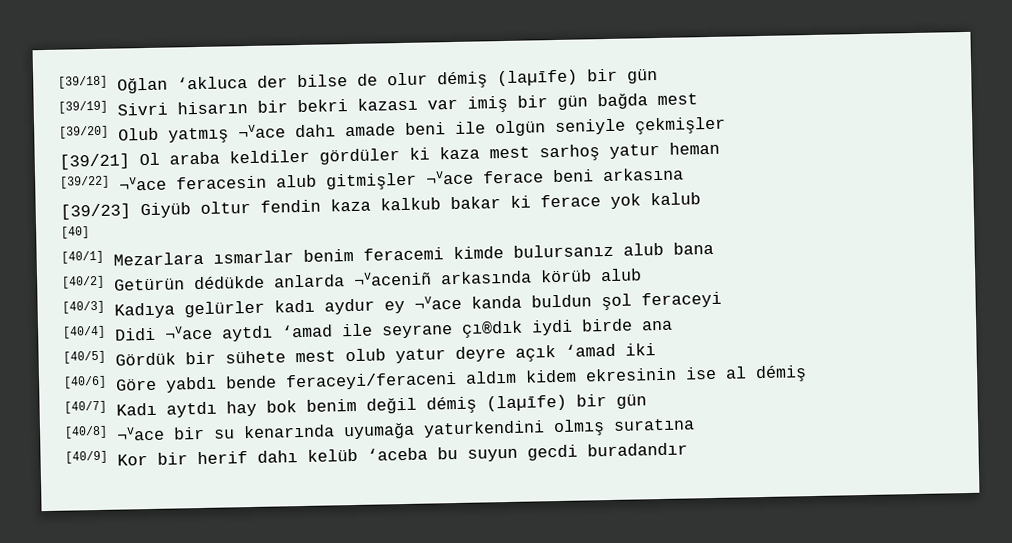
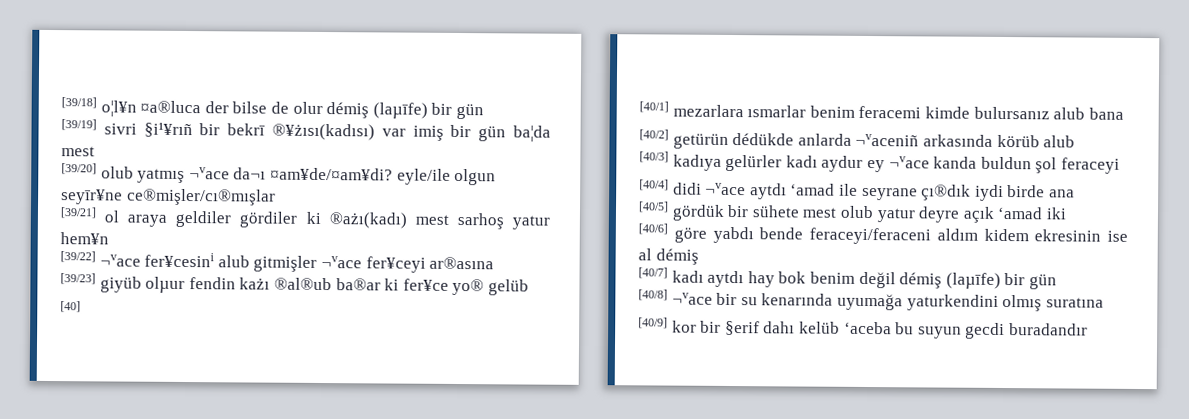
[117,76,248,94] Oğlan ‘akluca -> [100,100,202,117] o¦l¥n ¤a®luca
[117,97,418,116] Sivri hisarın bir bekri kazası -> [103,122,375,141] sivri §i¹¥rıñ bir bekrī ®¥żısı(kadısı)
[597,93,648,110] bağda -> [513,125,551,142] ba¦da
[118,127,159,141] Olub -> [100,166,134,179] olub
[295,116,726,138] [59,146,480,170] dahı amade beni ile olgün seniyle çekmişler // [39/21] Ol araba keldiler gördüler ki kaza -> [233,167,497,186] [61,188,276,206] [60,207,407,229] da¬ı ¤am¥de/¤am¥di? eyle/ile olgun seyīr¥ne ce®mişler/cı®mışlar // [39/21] ol araya geldiler gördiler ki ®ażı(kadı)
[669,141,720,155] heman -> [60,232,109,245] hem¥n
[176,175,267,190] feracesin -> [144,252,216,268] fer¥cesini
[483,167,684,184] [60,192,701,220] ferace beni arkasına // [39/23] Giyüb oltur fendin kaza kalkub bakar ki ferace yok kalub -> [365,256,495,273] [60,273,529,296] fer¥ceyi ar®asına // [39/23] giyüb olµur fendin każı ®al®ub ba®ar ki fer¥ce yo® gelüb
[113,251,204,266] Mezarlara -> [672,104,744,118] mezarlara
[114,278,185,291] Getürün -> [672,133,729,149] getürün
[114,302,175,319] Kadıya -> [672,154,722,171] kadıya
[115,327,156,341] Didi -> [672,182,702,195] didi
[115,352,176,366] Gördük -> [671,204,725,221] gördük
[116,378,157,391] Göre -> [673,227,707,243] göre
[116,402,157,416] Kadı -> [671,270,704,283] kadı
[117,451,248,466] Kor bir herif -> [671,320,760,336] kor bir §erif

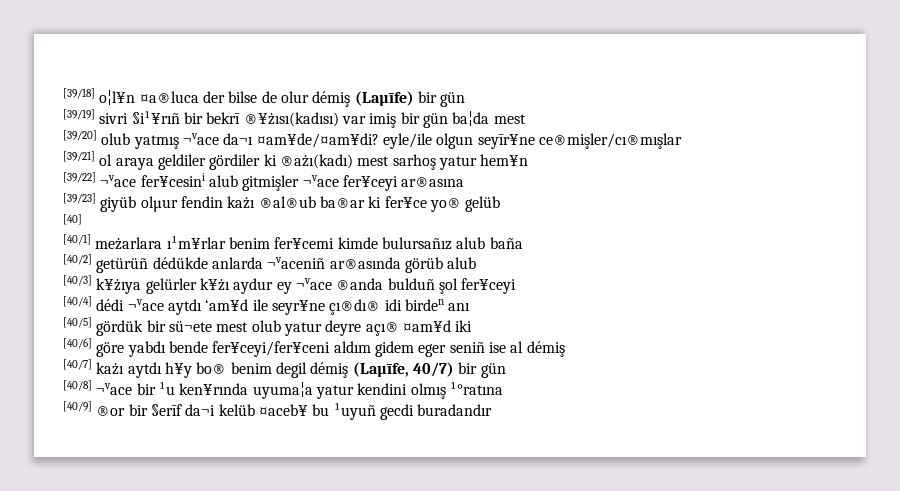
[372,102,428,119] (laµīfe) -> [354,91,414,106] (Laµīfe)
[672,104,1124,120] mezarlara ısmarlar benim feracemi kimde bulursanız alub bana -> [95,236,523,250] meżarlara ı¹m¥rlar benim fer¥cemi kimde bulursañız alub baña
[672,133,729,149] getürün -> [96,258,149,273] getürüñ
[922,134,1040,148] arkasında körüb -> [329,257,443,273] ar®asında görüb
[672,154,1120,174] kadıya gelürler kadı aydur ey ¬vace kanda buldun şol feraceyi -> [96,278,517,294] k¥żıya gelürler k¥żı aydur ey ¬vace ®anda bulduñ şol fer¥ceyi
[672,182,702,195] didi -> [96,299,125,311] dédi
[790,183,1075,201] ‘amad ile seyrane çı®dık iydi birde ana -> [205,299,471,315] ‘am¥d ile seyr¥ne çı®dı® idi birden anı
[751,205,800,218] sühete -> [168,321,212,332] sü¬ete
[962,206,1044,223] açık ‘amad -> [365,320,451,336] açı® ¤am¥d
[809,227,1102,245] feraceyi/feraceni aldım kidem ekresinin -> [212,341,485,357] fer¥ceyi/fer¥ceni aldım gidem eger seniñ
[671,270,1001,289] kadı aytdı hay bok benim değil démiş (laµīfe) -> [96,362,454,378] każı aytdı h¥y bo® benim degil démiş (Laµīfe, 40/7)
[740,293,1104,312] [638,317,962,339] su kenarında uyumağa yaturkendini olmış suratına // [40/9] kor bir §erif dahı kelüb ‘aceba bu suyun -> [158,382,503,399] [63,401,376,420] ¹u ken¥rında uyuma¦a yatur kendini olmış ¹°ratına // [40/9] ®or bir §erīf da¬i kelüb ¤aceb¥ bu ¹uyuñ

